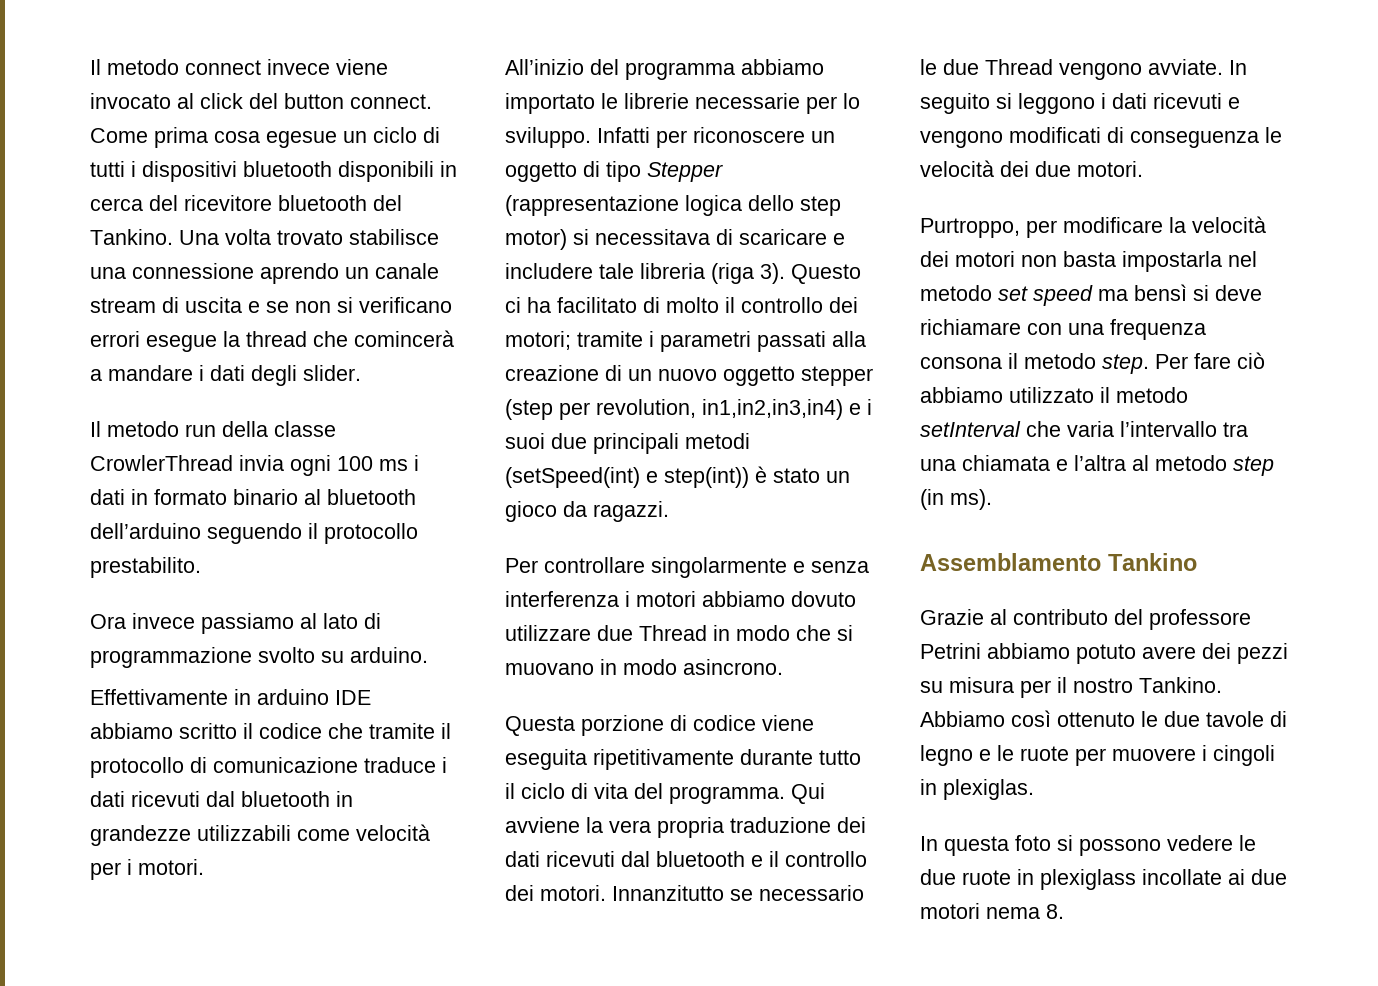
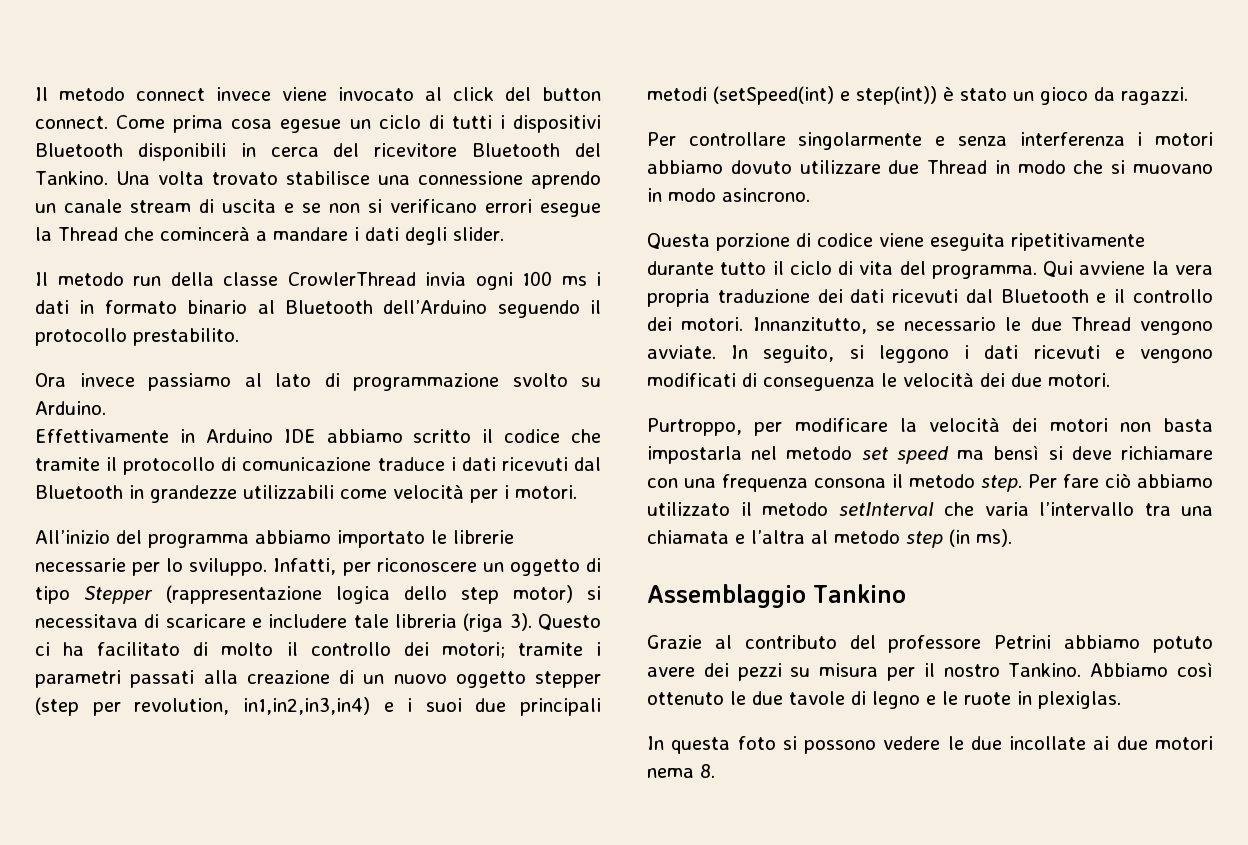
[243,161,332,177] bluetooth -> [35,143,123,157] Bluetooth
[278,195,367,211] bluetooth -> [472,143,561,157] Bluetooth
[246,331,307,347] thread -> [58,227,118,241] Thread
[327,489,416,505] [90,523,201,539] bluetooth dell’arduino -> [284,300,488,314] Bluetooth dell’Arduino
[350,647,428,663] arduino. -> [35,401,106,415] Arduino.
[257,689,329,705] arduino -> [205,429,273,443] Arduino
[241,791,330,807] bluetooth -> [35,485,123,499] Bluetooth
[597,127,650,143] Infatti -> [273,558,337,575] Infatti,
[656,851,745,867] bluetooth -> [1000,289,1089,303] Bluetooth
[612,885,724,901] Innanzitutto -> [752,317,867,334] Innanzitutto,
[920,93,990,114] seguito -> [763,345,835,363] seguito,
[920,553,1101,571] Assemblamento -> [647,584,806,608] Assemblaggio
[1075,745,1275,766] per muovere i cingoli -> (1011, 698) none
[962,869,1136,890] ruote in plexiglass -> (1002, 743) none

